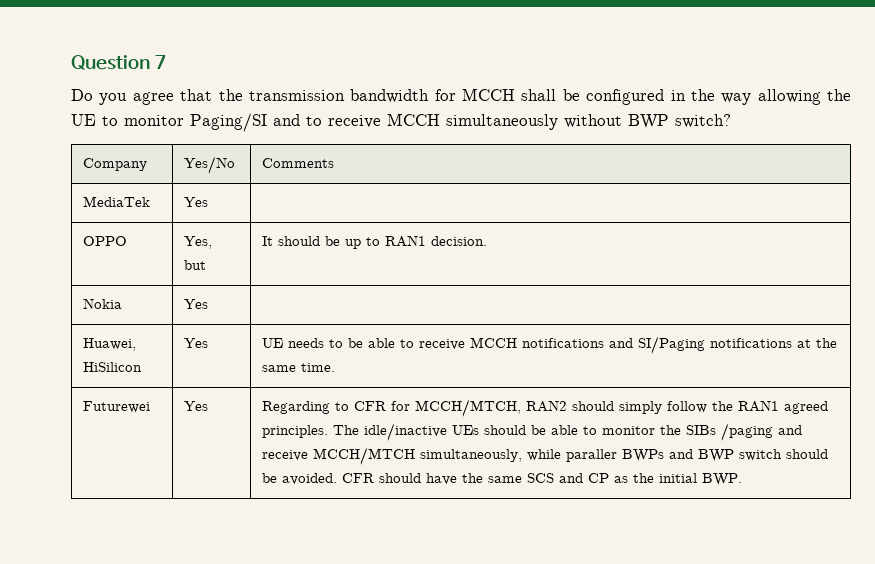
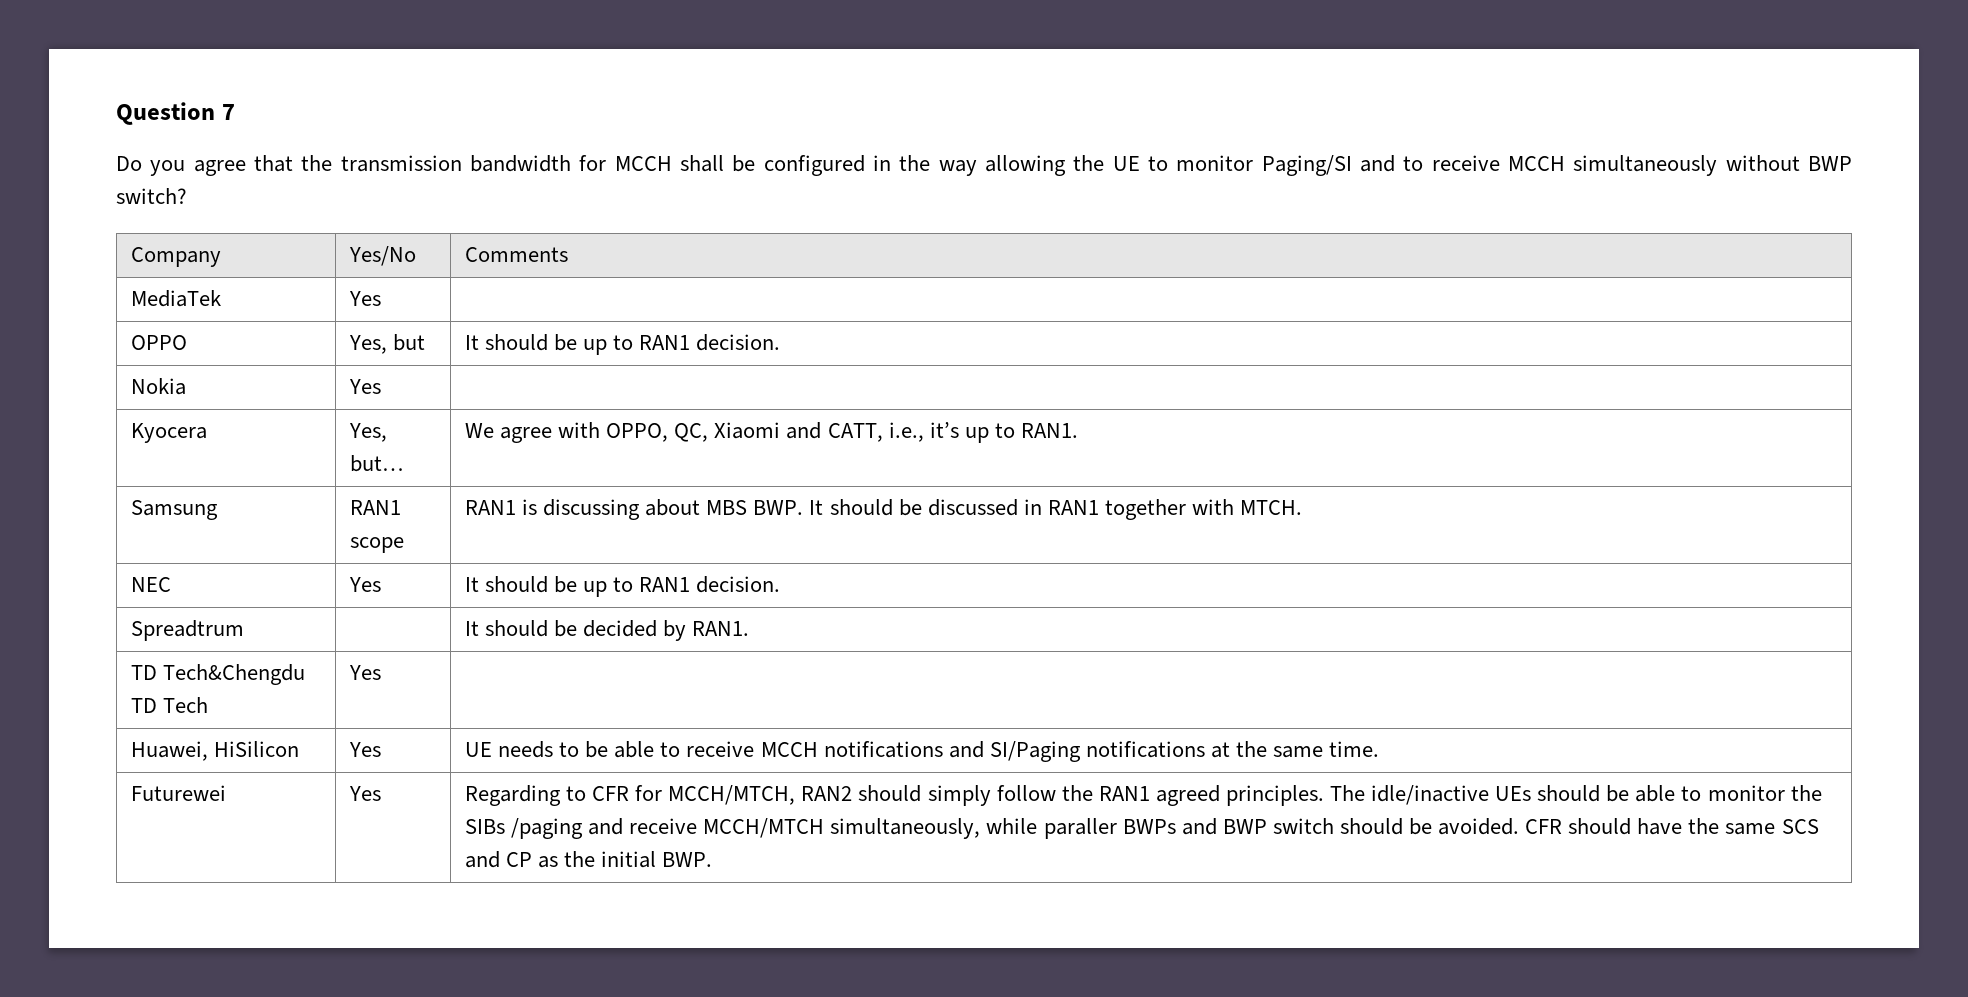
(209, 304) none -> [131,423,208,443] [349,423,388,442] [350,455,404,472] [465,422,1078,443] [131,500,219,520] [350,500,402,515] [350,537,405,553] [465,499,1303,520] [131,577,172,592] [349,577,382,592] [465,576,781,597] [131,620,245,641] [465,620,750,641] [131,664,306,685] [131,697,209,713] [349,665,382,680] // Kyocera | Yes, but… | We agree with OPPO, QC, Xiaomi and CATT, i.e., it’s up to RAN1. // Samsung | RAN1 scope | RAN1 is discussing about MBS BWP. It should be discussed in RAN1 together with MTCH. // NEC | Yes | It should be up to RAN1 decision. // Spreadtrum | | It should be decided by RAN1. // TD Tech&Chengdu TD Tech | Yes |

